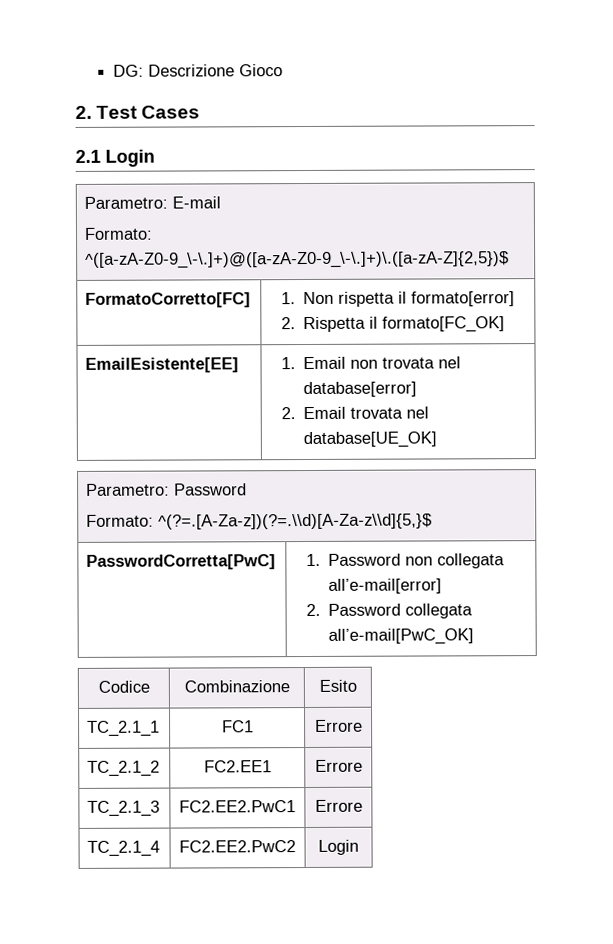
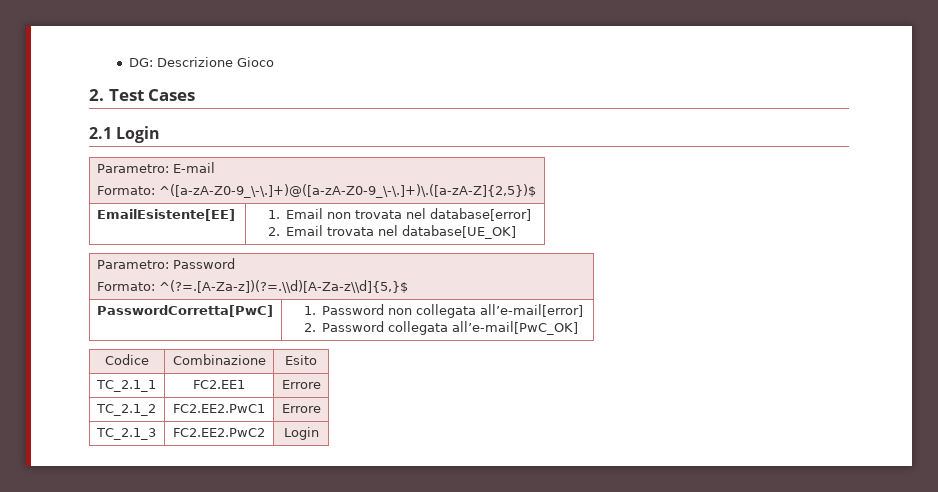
[85,292,252,308] [280,291,516,307] [280,316,506,333] // FormatoCorretto[FC] | 1. Non rispetta il formato[error] // 2. Rispetta il formato[FC_OK] -> (536, 191) none
[221,720,254,733] FC1 -> [193,380,245,389] FC2.EE1
[203,760,272,773] FC2.EE1 -> [173,404,265,413] FC2.EE2.PwC1
[179,800,296,813] [314,799,363,812] [87,840,161,857] | FC2.EE2.PwC1 | Errore // TC_2.1_4 -> (156, 434) none

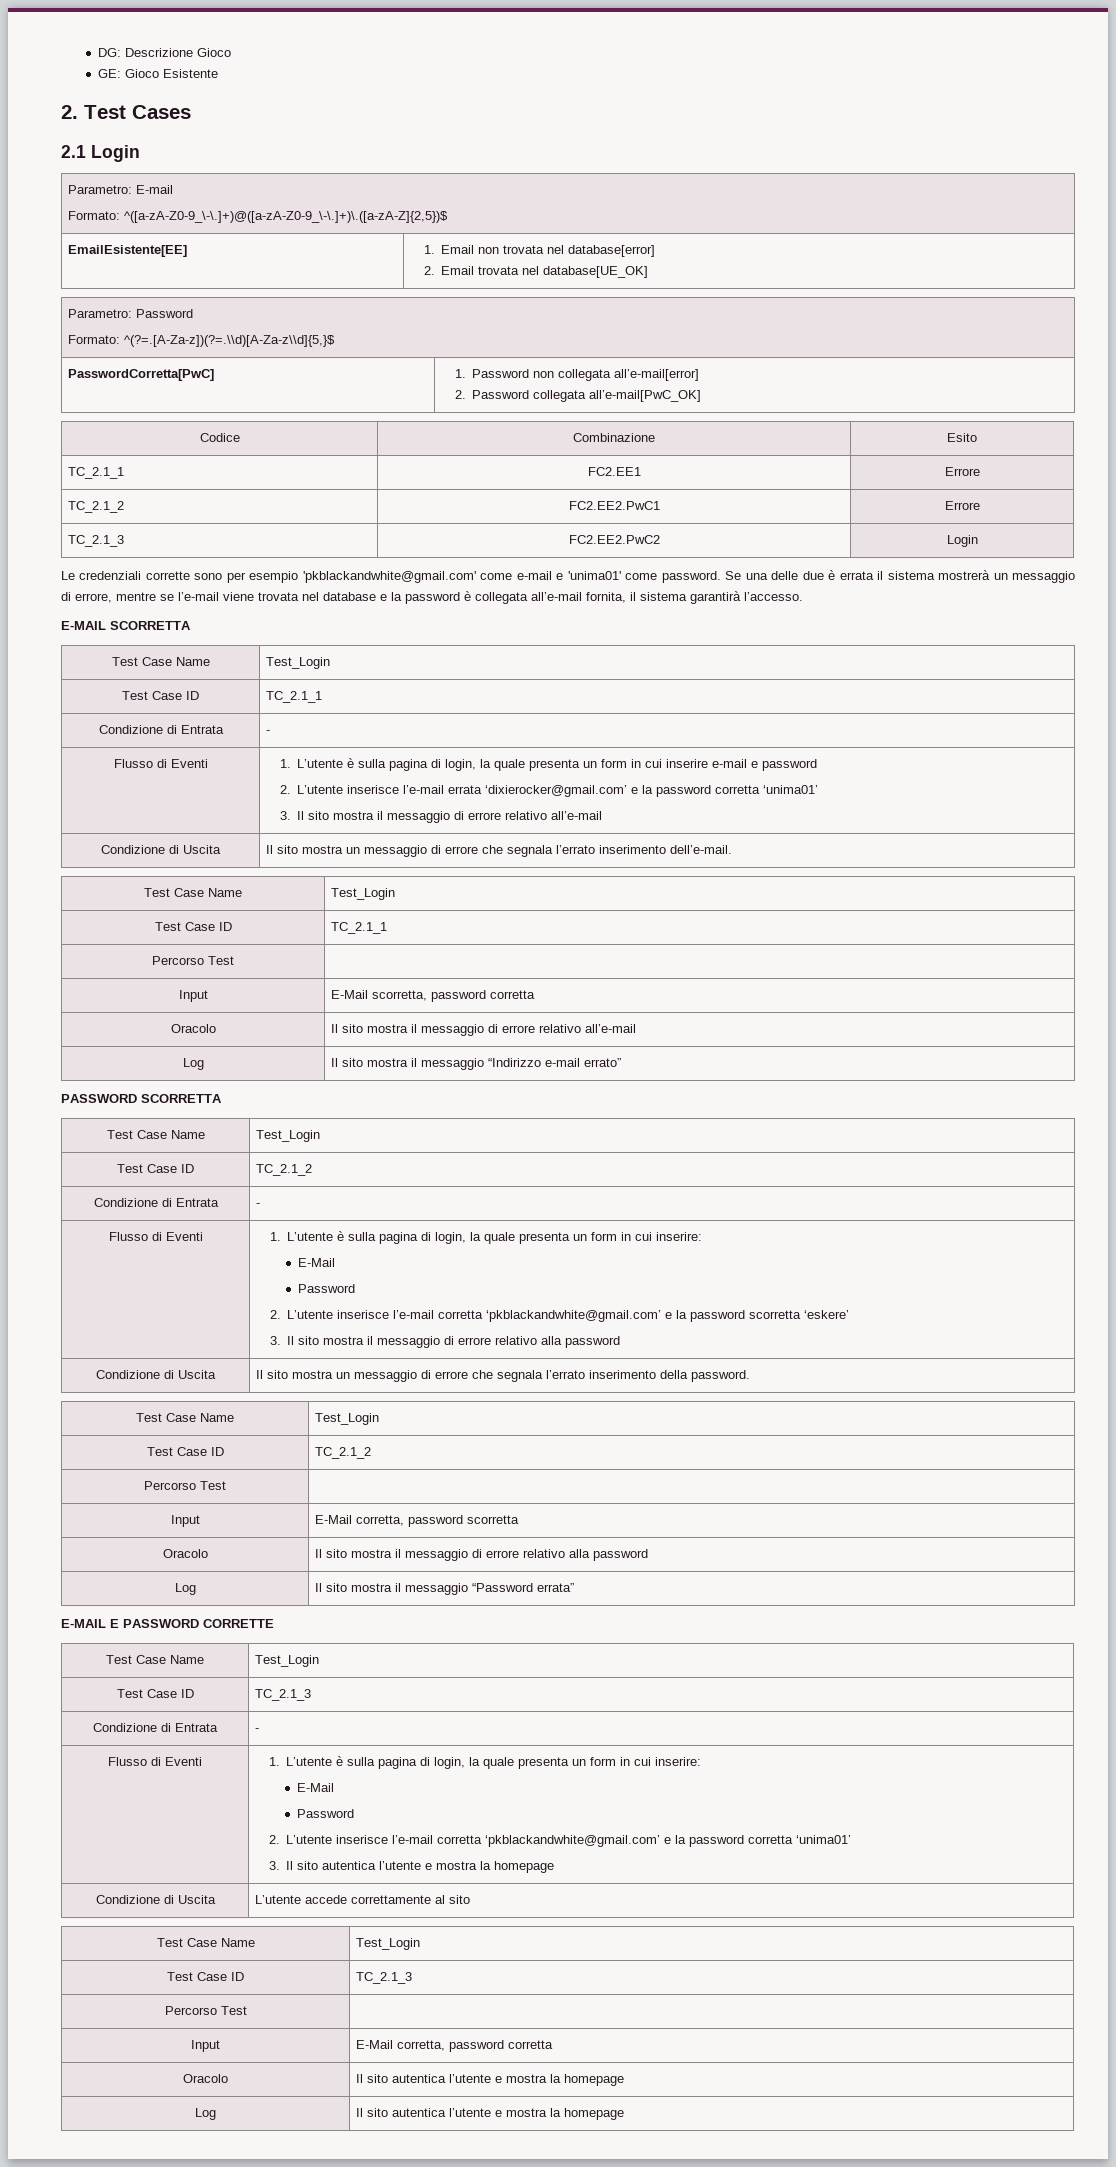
(274, 62) none -> [98,69,219,78] // GE: Gioco Esistente
(319, 433) none -> [61,570,1076,583] [61,591,803,604] [61,621,191,630] [111,657,210,666] [266,657,331,669] [122,691,199,700] [266,691,323,703] [98,725,224,734] [266,730,271,734] [113,759,208,768] [279,758,818,771] [279,785,819,797] [279,811,603,823] [101,845,221,854] [266,845,733,857] [144,888,242,897] [331,888,396,900] [154,922,232,931] [331,922,388,934] [152,956,234,965] [178,990,208,1002] [331,990,536,1002] [170,1024,216,1033] [331,1024,637,1036] [182,1058,204,1070] [331,1058,622,1070] [61,1094,222,1103] [106,1130,205,1139] [256,1130,321,1142] [117,1164,194,1173] [256,1164,313,1176] [93,1198,219,1207] [256,1203,261,1207] [108,1232,203,1241] [269,1231,703,1244] [297,1258,335,1267] [297,1284,355,1293] [269,1310,850,1322] [269,1336,621,1348] [96,1370,216,1379] [256,1370,751,1382] [136,1413,234,1422] [315,1413,380,1425] [146,1447,224,1456] [315,1447,372,1459] [144,1481,226,1490] [170,1515,200,1527] [315,1515,520,1527] [162,1549,208,1558] [315,1549,649,1561] [174,1583,196,1595] [315,1583,575,1595] [61,1619,274,1628] [106,1655,204,1664] [255,1655,320,1667] [116,1689,194,1698] [255,1689,312,1701] [93,1723,218,1732] [255,1728,260,1732] [108,1757,202,1766] [268,1756,702,1769] [296,1783,334,1792] [296,1809,354,1818] [268,1835,852,1847] [268,1861,555,1873] [95,1895,216,1904] [255,1895,471,1904] [156,1938,255,1947] [356,1938,421,1950] [167,1972,244,1981] [356,1972,413,1984] [164,2006,247,2015] [191,2040,220,2052] [356,2040,554,2052] [183,2074,228,2083] [356,2074,625,2086] [195,2108,216,2120] [356,2108,625,2120] // Le credenziali corrette sono per esempio 'pkblackandwhite@gmail.com' come e-mail e 'unima01' come password. Se una delle due è errata il sistema mostrerà un messaggio di errore, mentre se l’e-mail viene trovata nel database e la password è collegata all’e-mail fornita, il sistema garantirà l’accesso. // E-MAIL SCORRETTA // Test Case Name | Test_Login // Test Case ID | TC_2.1_1 // Condizione di Entrata | - // Flusso di Eventi | 1. L’utente è sulla pagina di login, la quale presenta un form in cui inserire e-mail e password // 2. L’utente inserisce l’e-mail errata ‘dixierocker@gmail.com’ e la password corretta ‘unima01’ // 3. Il sito mostra il messaggio di errore relativo all’e-mail // Condizione di Uscita | Il sito mostra un messaggio di errore che segnala l’errato inserimento dell’e-mail. // Test Case Name | Test_Login // Test Case ID | TC_2.1_1 // Percorso Test | // Input | E-Mail scorretta, password corretta // Oracolo | Il sito mostra il messaggio di errore relativo all’e-mail // Log | Il sito mostra il messaggio “Indirizzo e-mail errato” // PASSWORD SCORRETTA // Test Case Name | Test_Login // Test Case ID | TC_2.1_2 // Condizione di Entrata | - // Flusso di Eventi | 1. L’utente è sulla pagina di login, la quale presenta un form in cui inserire: // E-Mail // Password // 2. L’utente inserisce l’e-mail corretta ‘pkblackandwhite@gmail.com’ e la password scorretta ‘eskere’ // 3. Il sito mostra il messaggio di errore relativo alla password // Condizione di Uscita | Il sito mostra un messaggio di errore che segnala l’errato inserimento della password. // Test Case Name | Test_Login // Test Case ID | TC_2.1_2 // Percorso Test | // Input | E-Mail corretta, password scorretta // Oracolo | Il sito mostra il messaggio di errore relativo alla password // Log | Il sito mostra il messaggio “Password errata” // E-MAIL E PASSWORD CORRETTE // Test Case Name | Test_Login // Test Case ID | TC_2.1_3 // Condizione di Entrata | - // Flusso di Eventi | 1. L’utente è sulla pagina di login, la quale presenta un form in cui inserire: // E-Mail // Password // 2. L’utente inserisce l’e-mail corretta ‘pkblackandwhite@gmail.com’ e la password corretta ‘unima01’ // 3. Il sito autentica l’utente e mostra la homepage // Condizione di Uscita | L’utente accede correttamente al sito // Test Case Name | Test_Login // Test Case ID | TC_2.1_3 // Percorso Test | // Input | E-Mail corretta, password corretta // Oracolo | Il sito autentica l’utente e mostra la homepage // Log | Il sito autentica l’utente e mostra la homepage

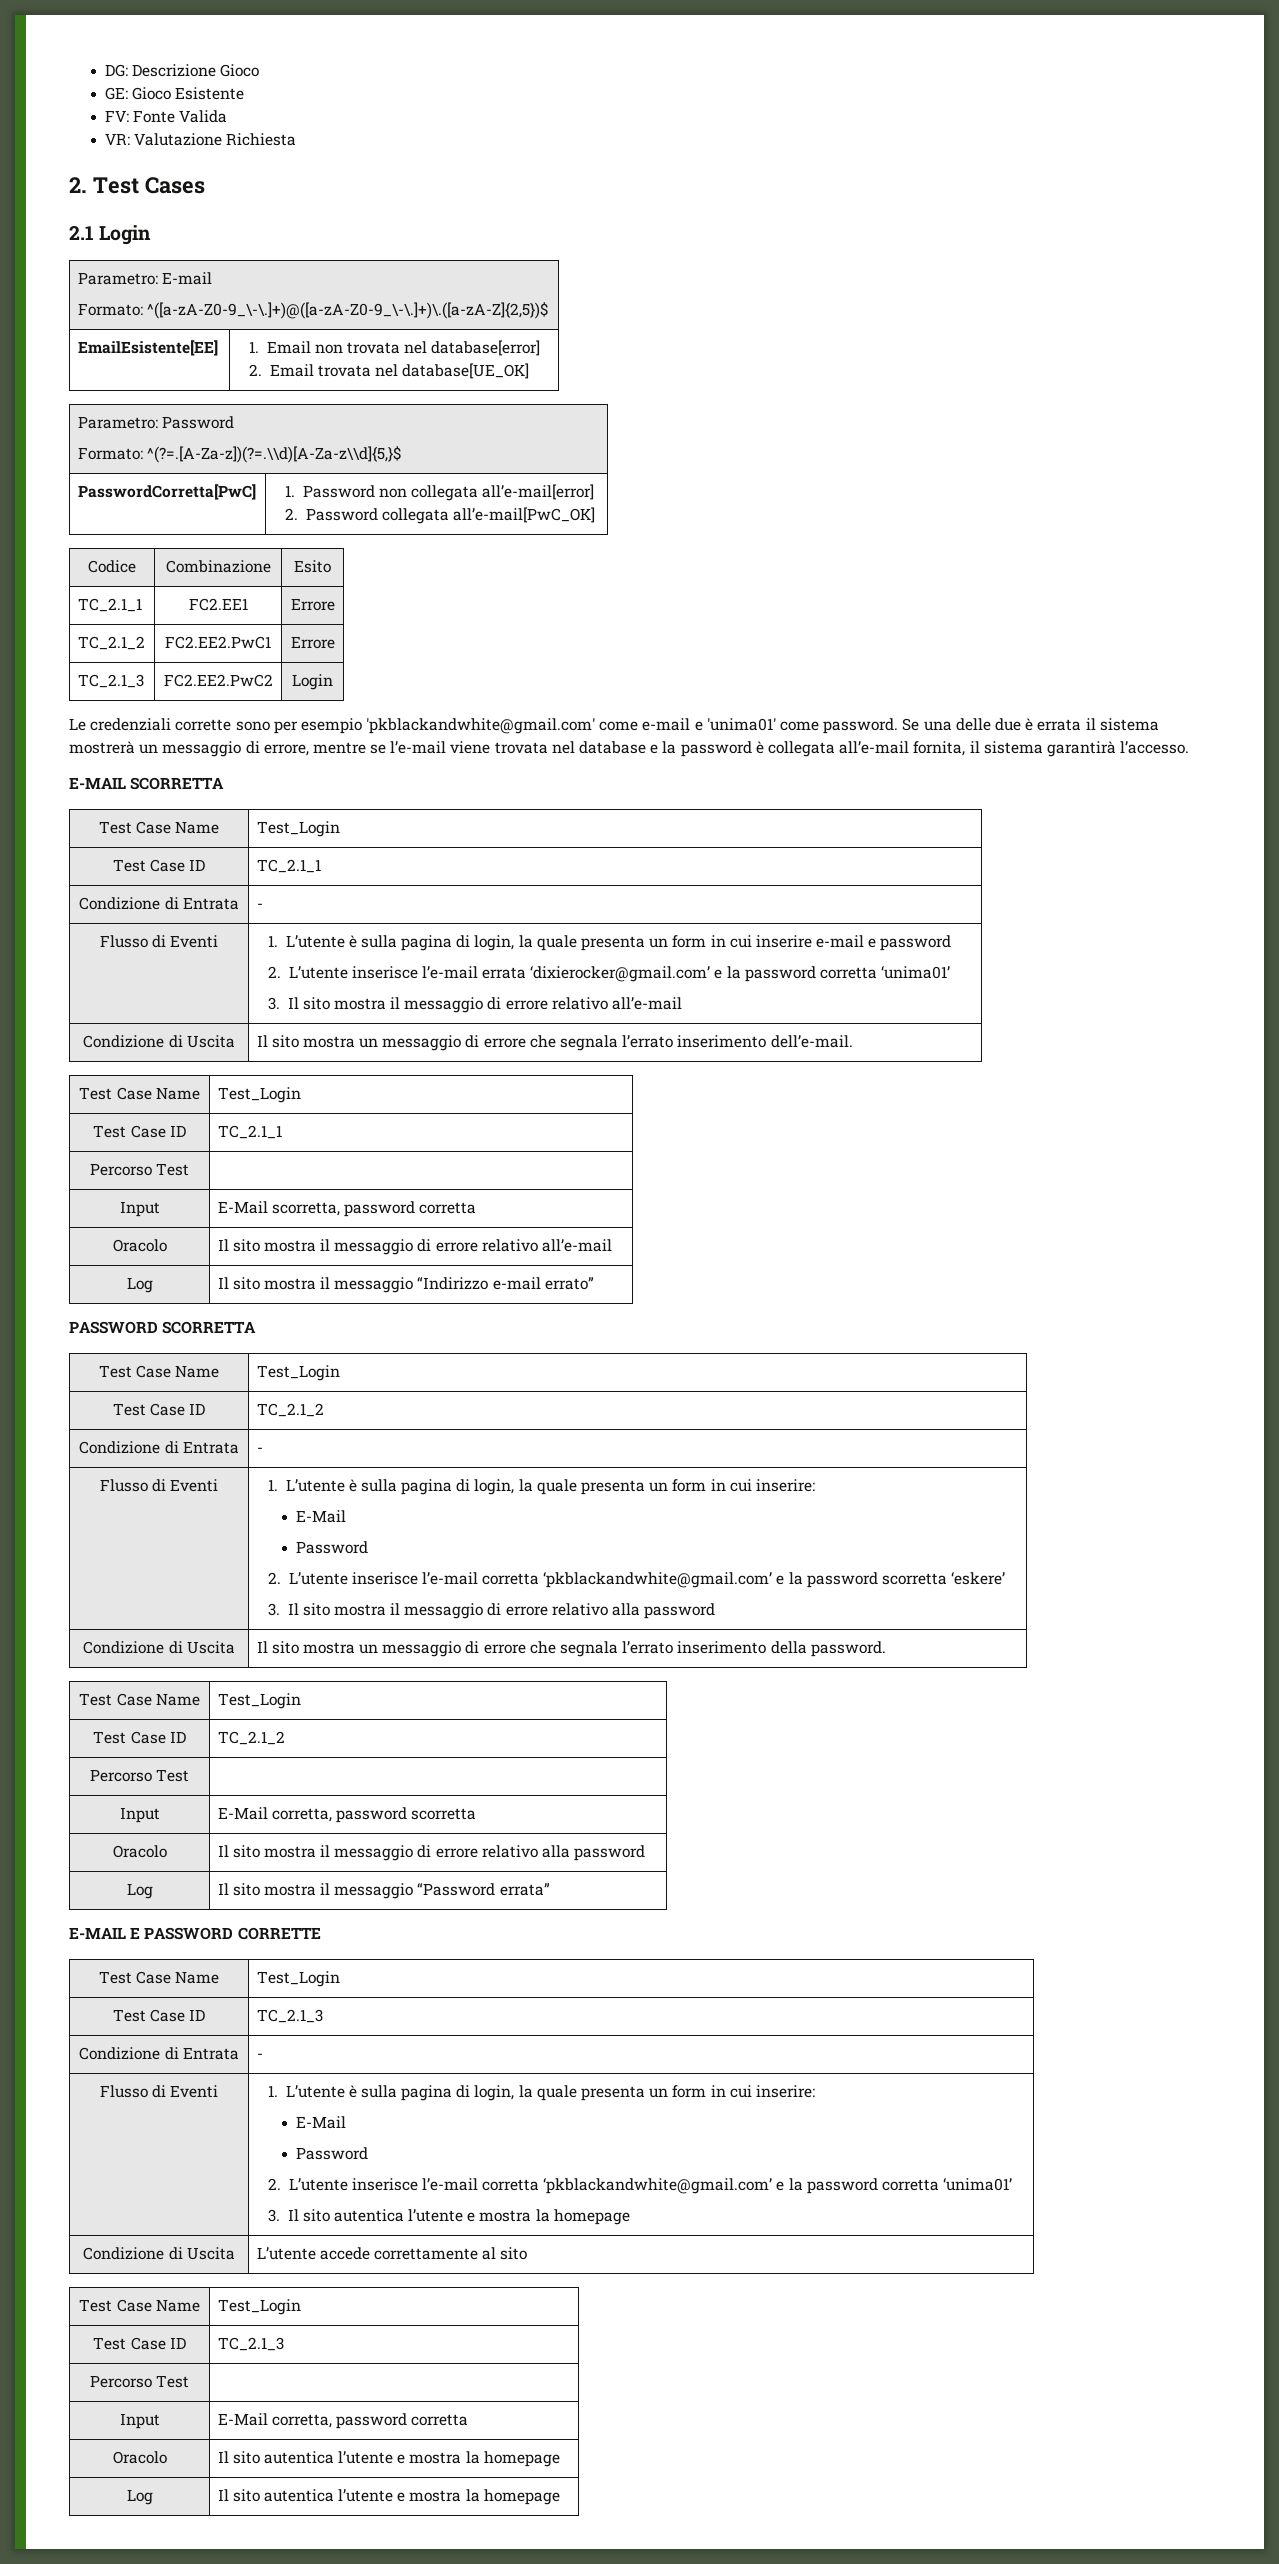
(219, 73) none -> [104,110,228,123] [104,133,297,146] // FV: Fonte Valida // VR: Valutazione Richiesta

